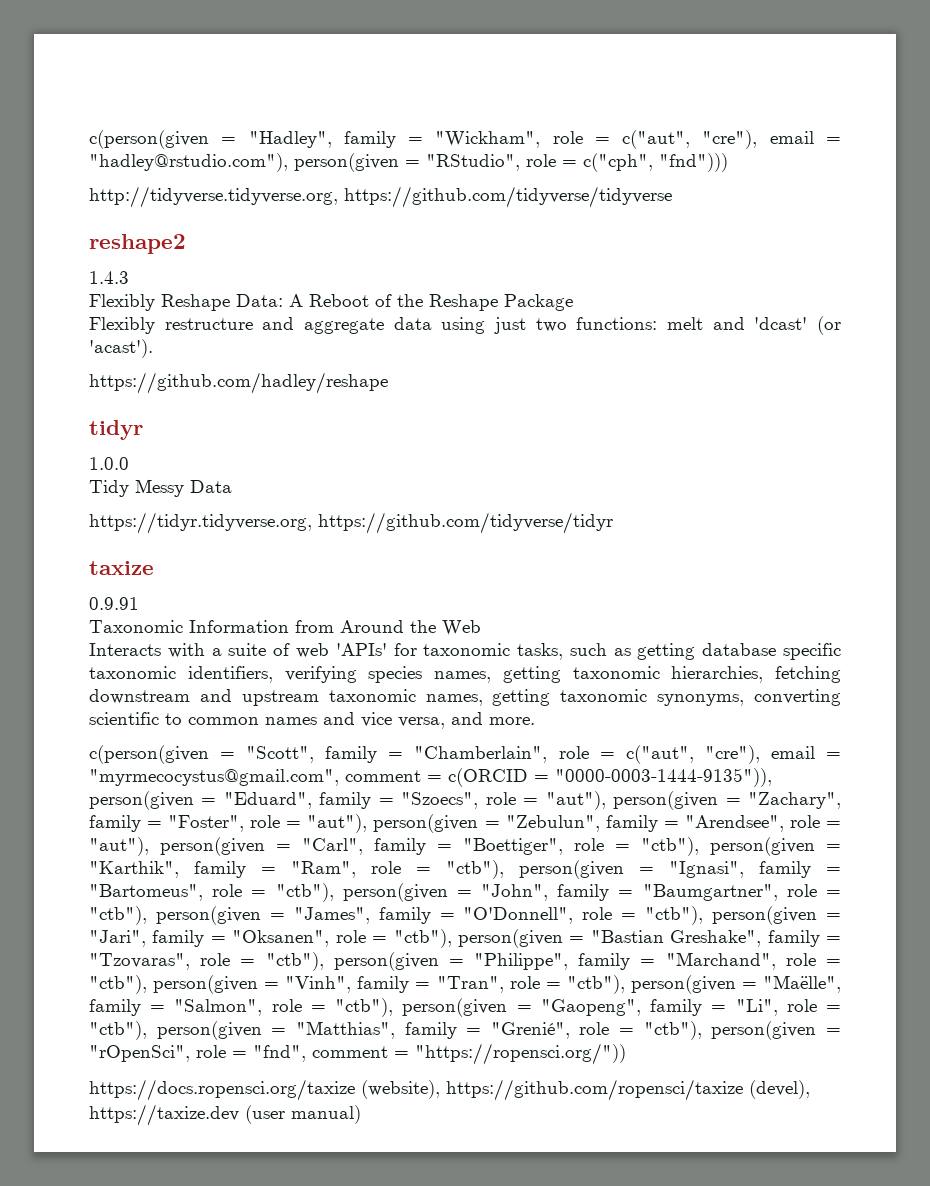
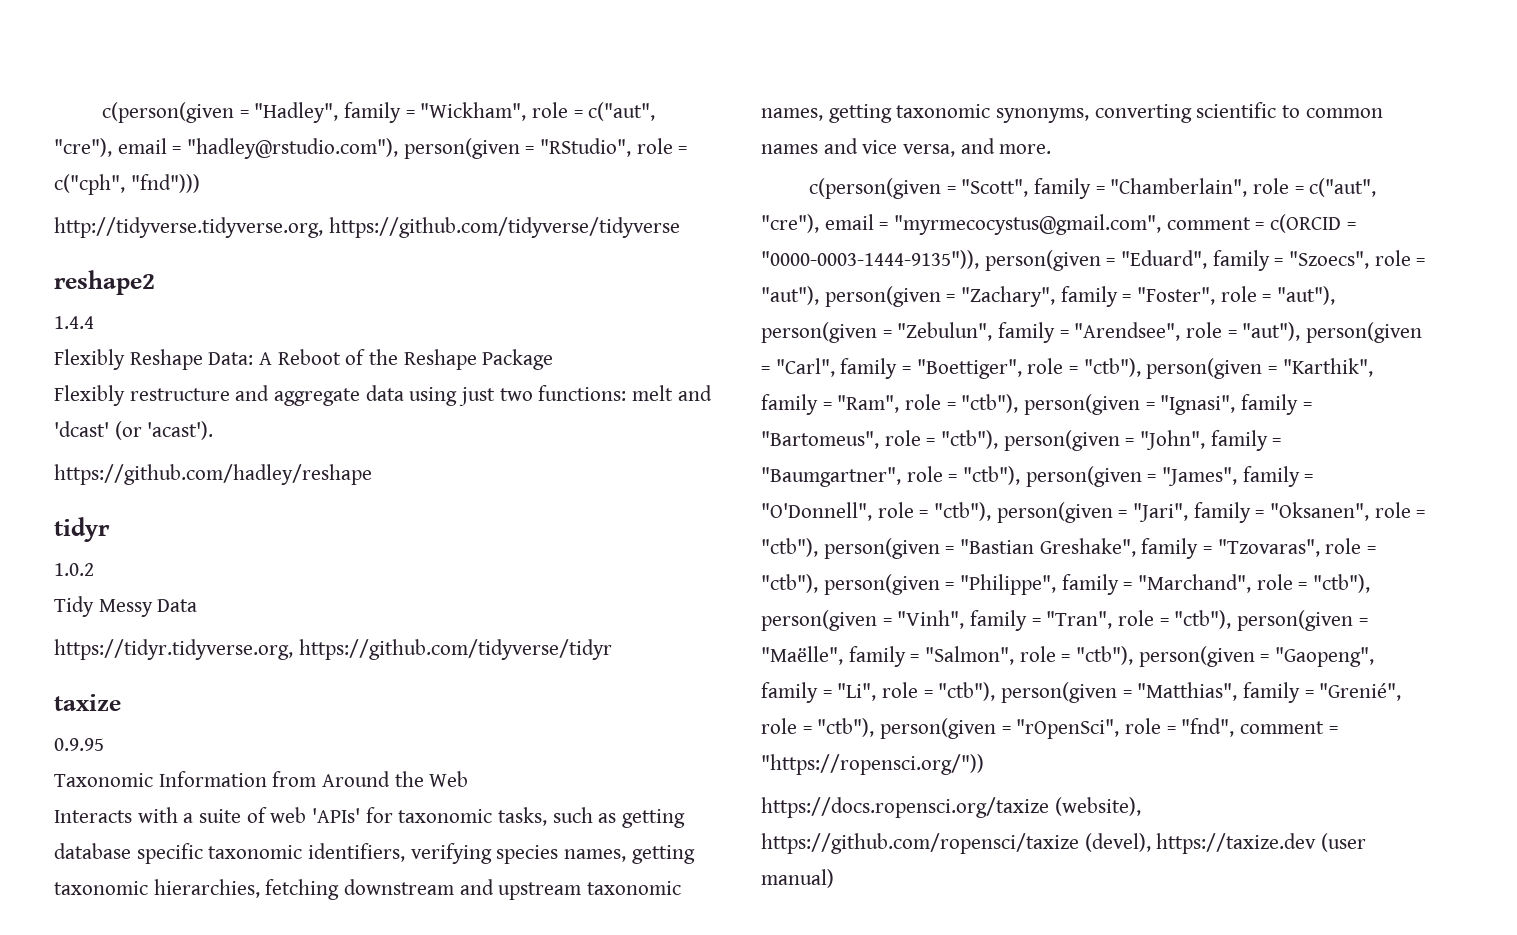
[89,271,129,284] 1.4.3 -> [54,316,94,329] 1.4.4
[89,457,129,470] 1.0.0 -> [54,563,94,576] 1.0.2
[89,597,139,610] 0.9.91 -> [54,738,104,751] 0.9.95

